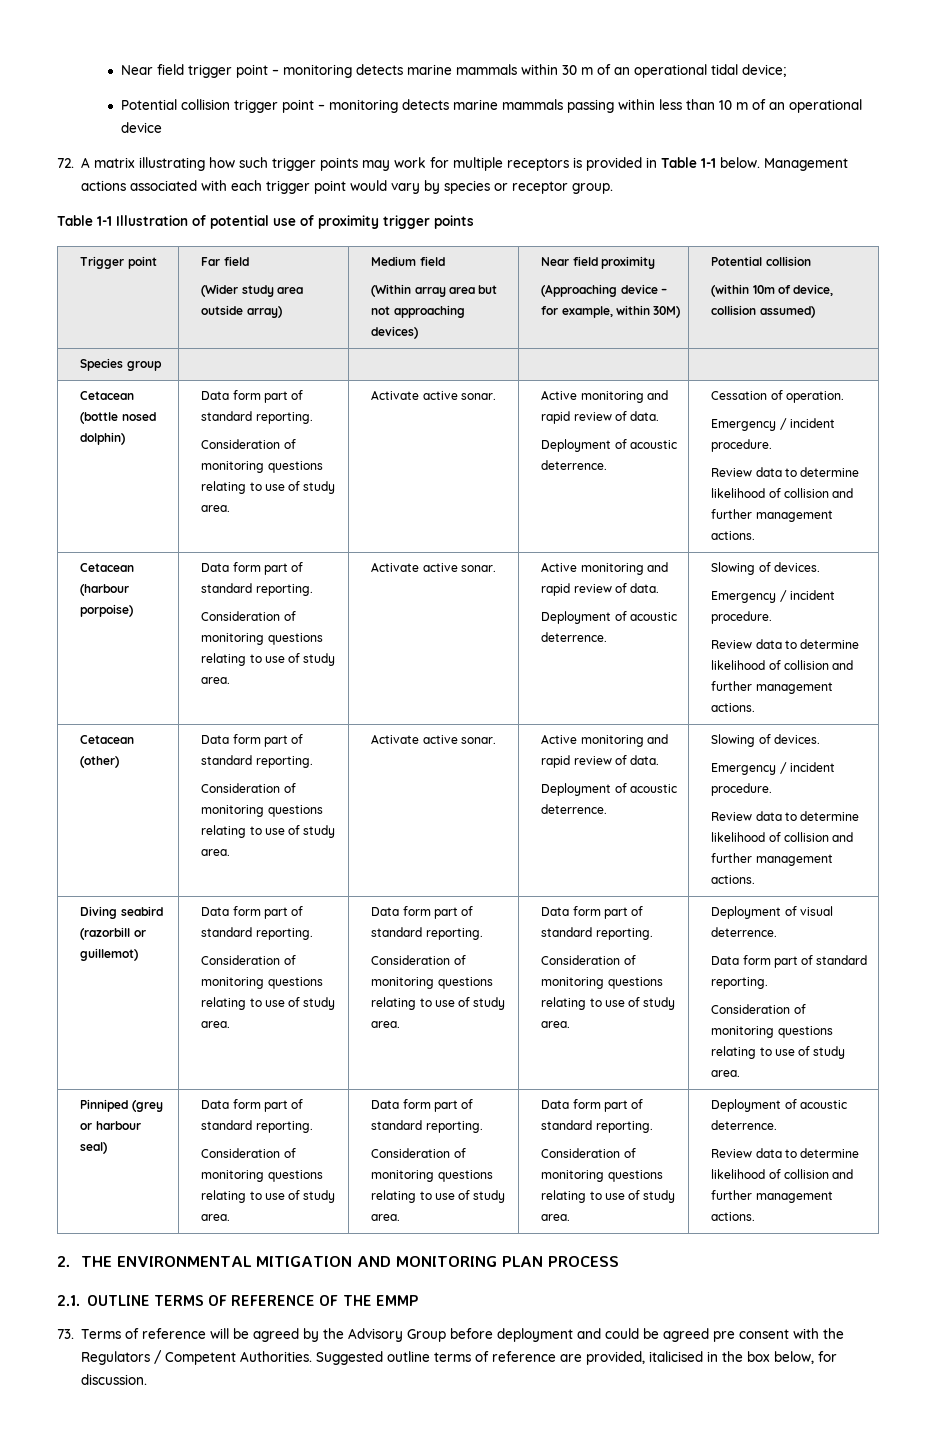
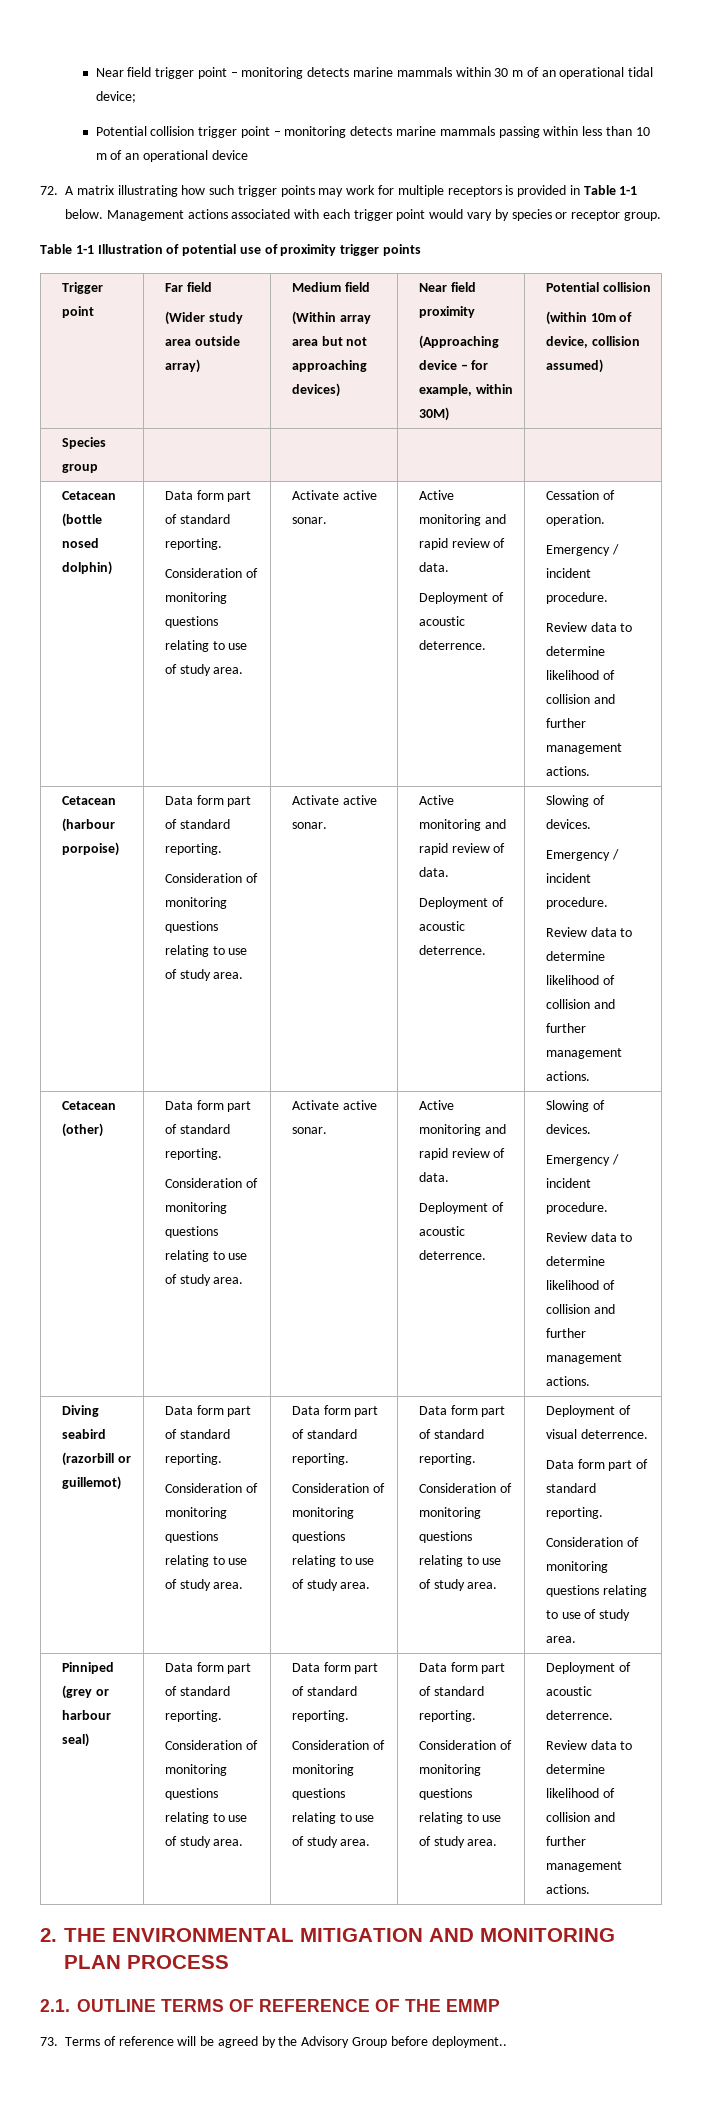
[497,1328,845,1342] [81,1350,838,1365] [81,1374,148,1385] deployment and could be agreed pre consent with the Regulators / Competent Authorities. Suggested outline terms of reference are provided, italicised in the box below, for discussion. -> [431,2036,507,2048] deployment..

